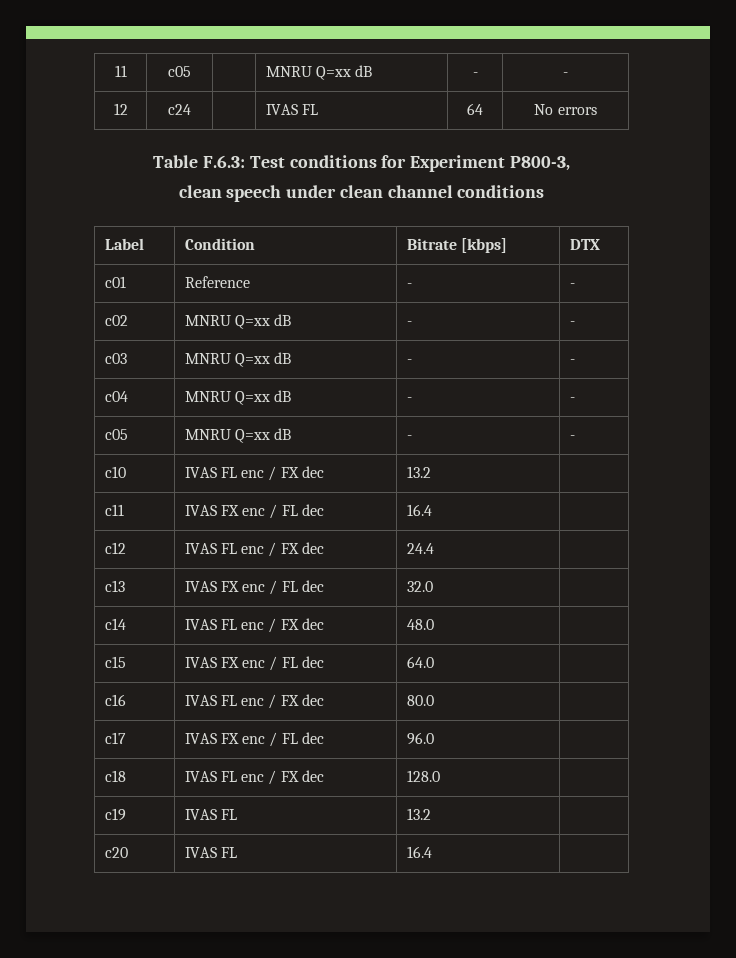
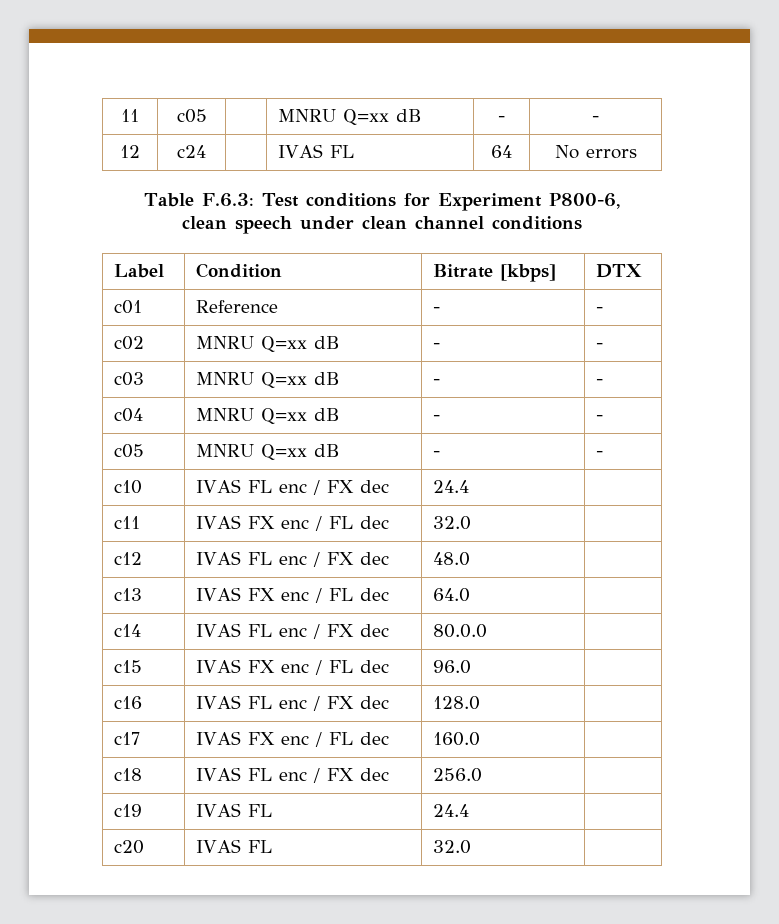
[509,156,570,171] P800-3, -> [549,193,621,209] P800-6,
[406,466,431,478] 13.2 -> [433,480,470,493] 24.4
[406,504,432,516] 16.4 -> [433,516,472,530] 32.0
[406,543,434,554] 24.4 -> [433,552,471,566] 48.0
[406,581,433,592] 32.0 -> [433,588,471,602] 64.0
[406,619,434,630] 48.0 -> [433,624,488,638] 80.0.0
[406,656,434,668] 64.0 -> [433,660,472,674] 96.0
[406,695,434,706] 80.0 -> [433,696,481,710] 128.0
[406,732,434,745] 96.0 -> [433,732,481,746] 160.0
[406,770,440,782] 128.0 -> [433,768,483,782] 256.0
[406,808,431,820] 13.2 -> [433,804,470,817] 24.4
[406,846,432,858] 16.4 -> [433,840,472,854] 32.0

